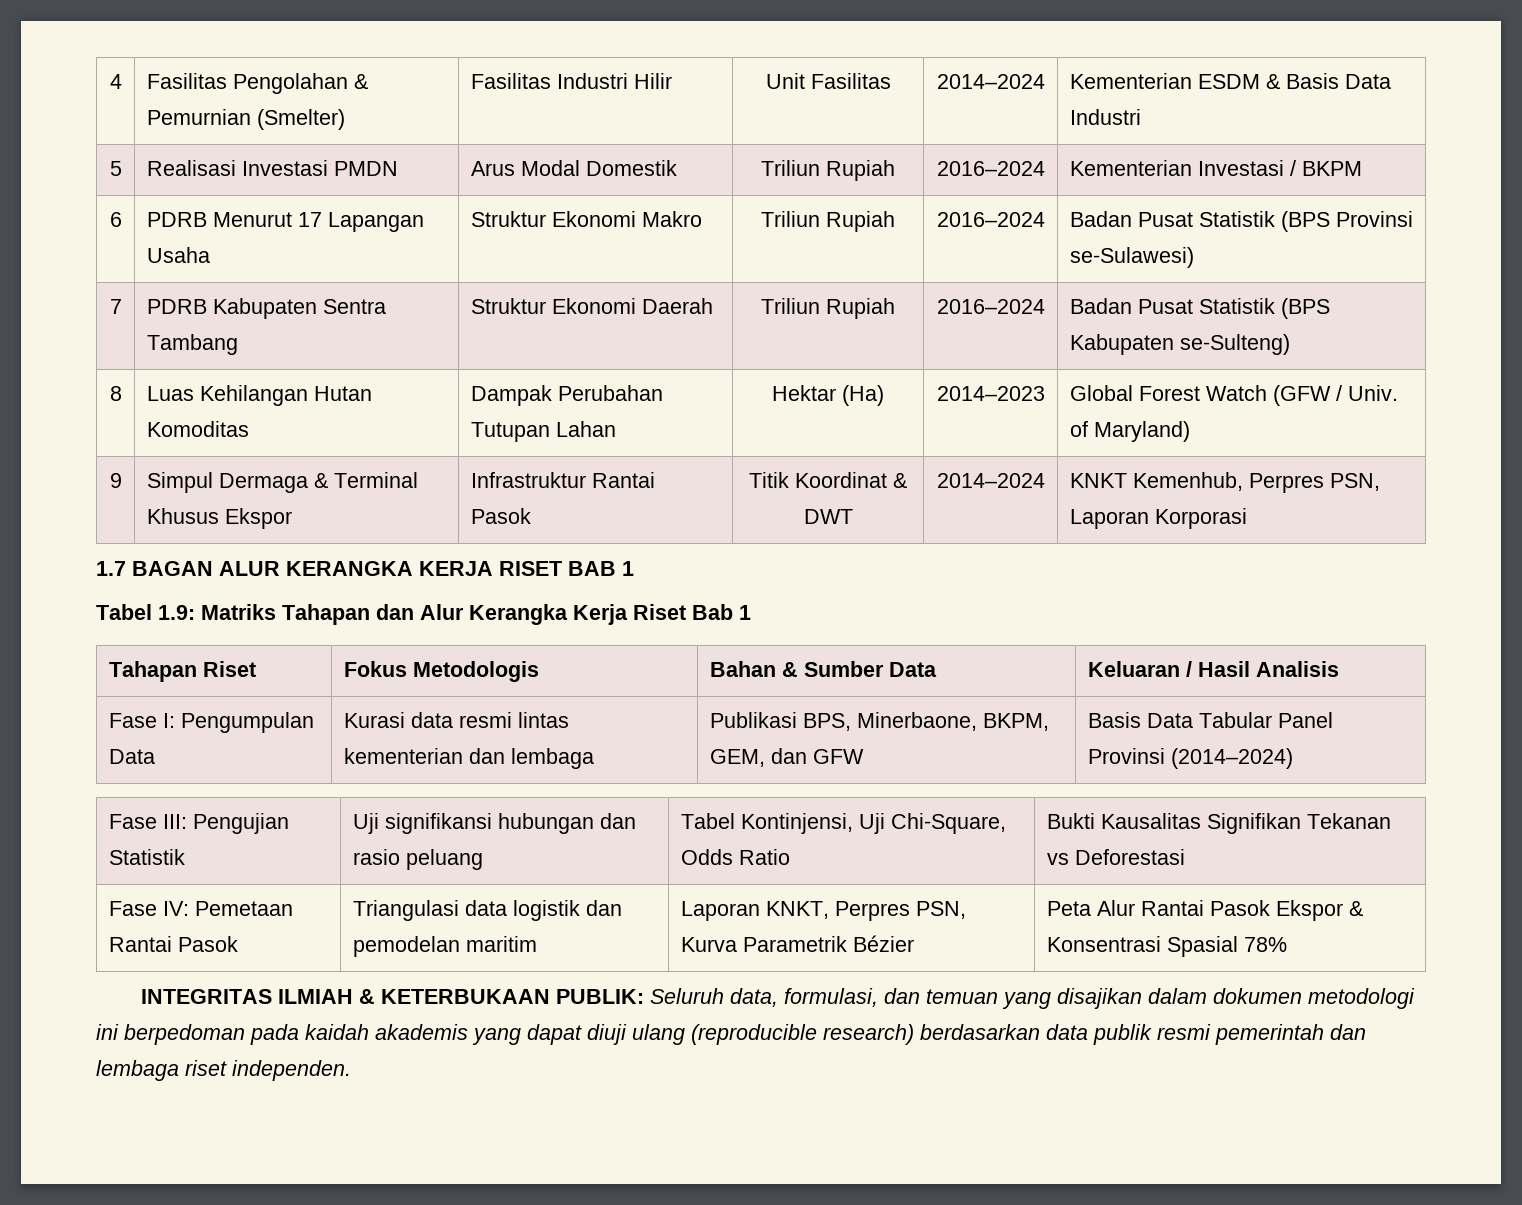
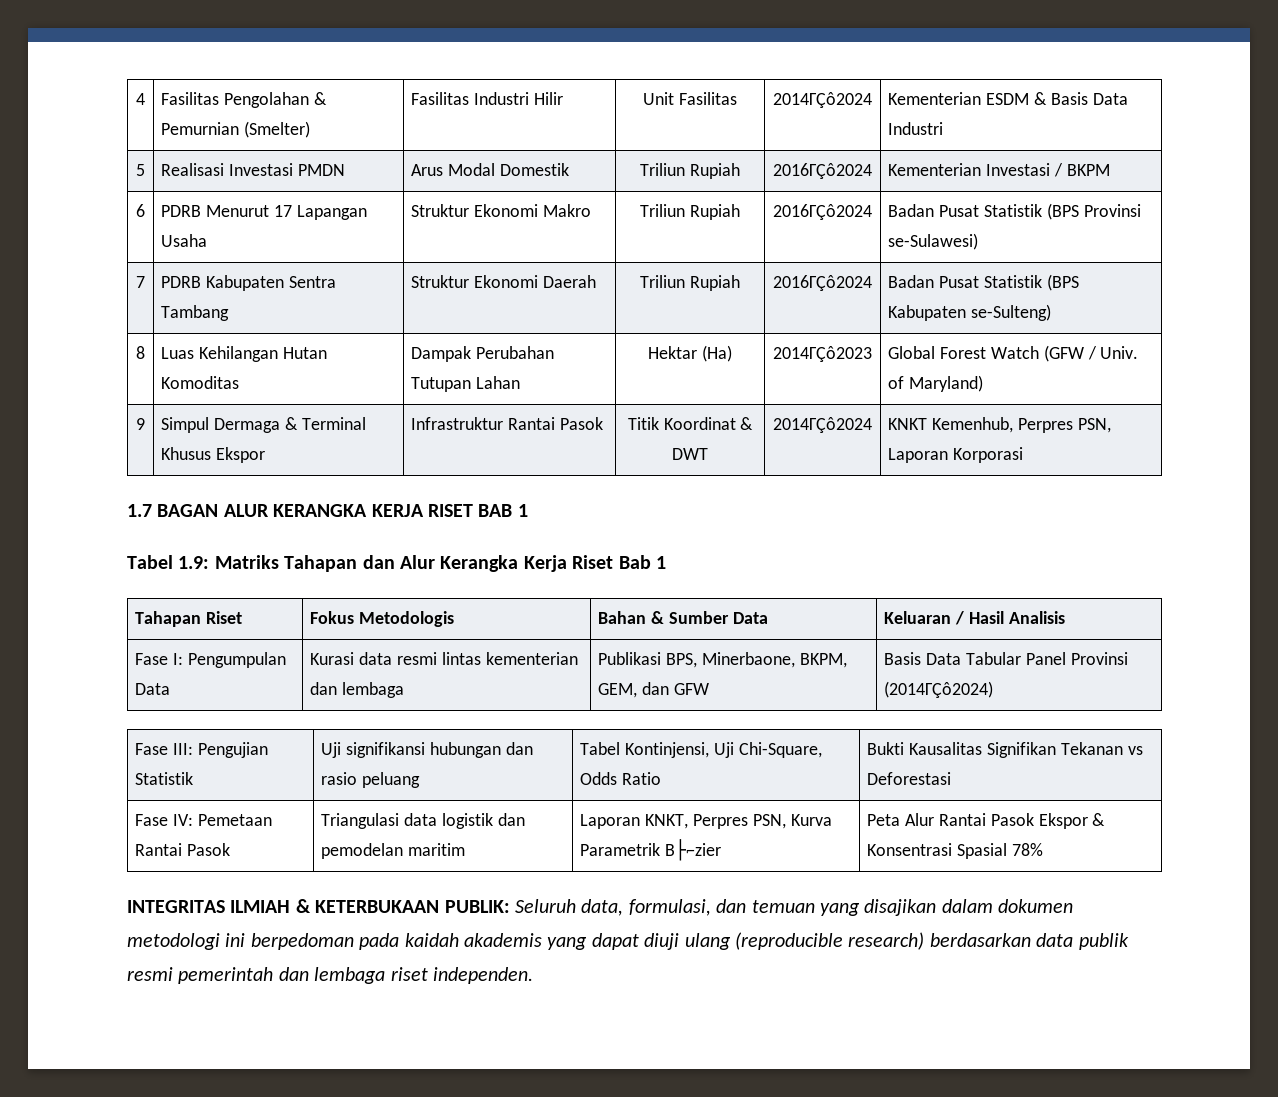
[936,74,1045,89] 2014–2024 -> [773,92,872,108] 2014ΓÇô2024
[936,161,1045,176] 2016–2024 -> [773,163,872,179] 2016ΓÇô2024
[936,212,1045,227] 2016–2024 -> [773,204,872,220] 2016ΓÇô2024
[936,299,1045,314] 2016–2024 -> [773,275,872,291] 2016ΓÇô2024
[936,386,1045,401] 2014–2023 -> [773,346,872,362] 2014ΓÇô2023
[936,473,1045,488] 2014–2024 -> [773,417,872,433] 2014ΓÇô2024
[1170,748,1293,769] (2014–2024) -> [884,681,994,698] (2014ΓÇô2024)
[852,935,914,952] Bézier -> [664,839,721,861] B├⌐zier

